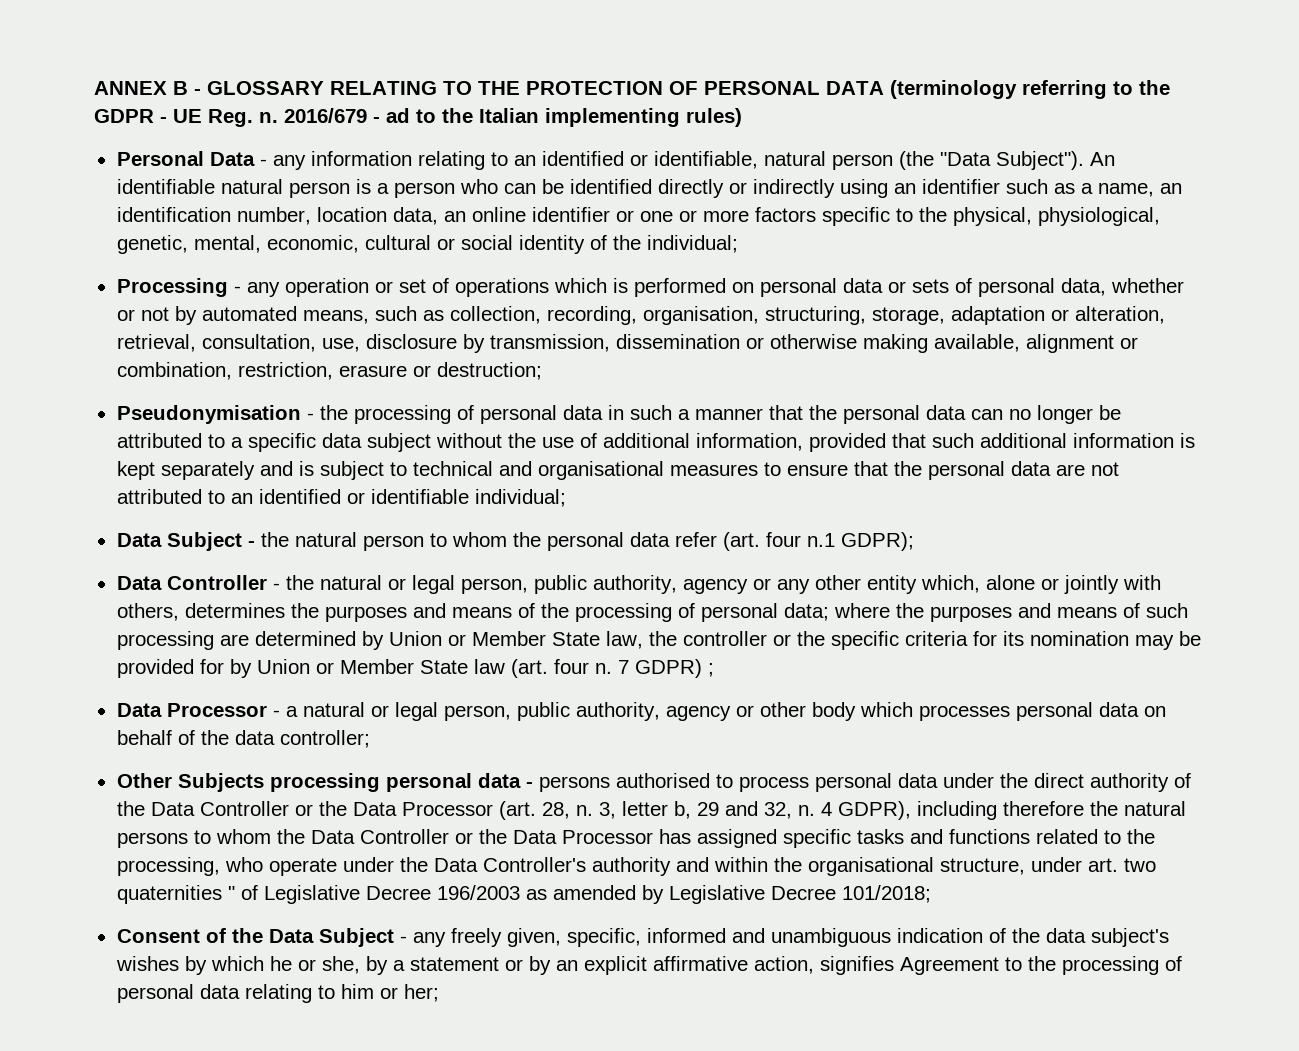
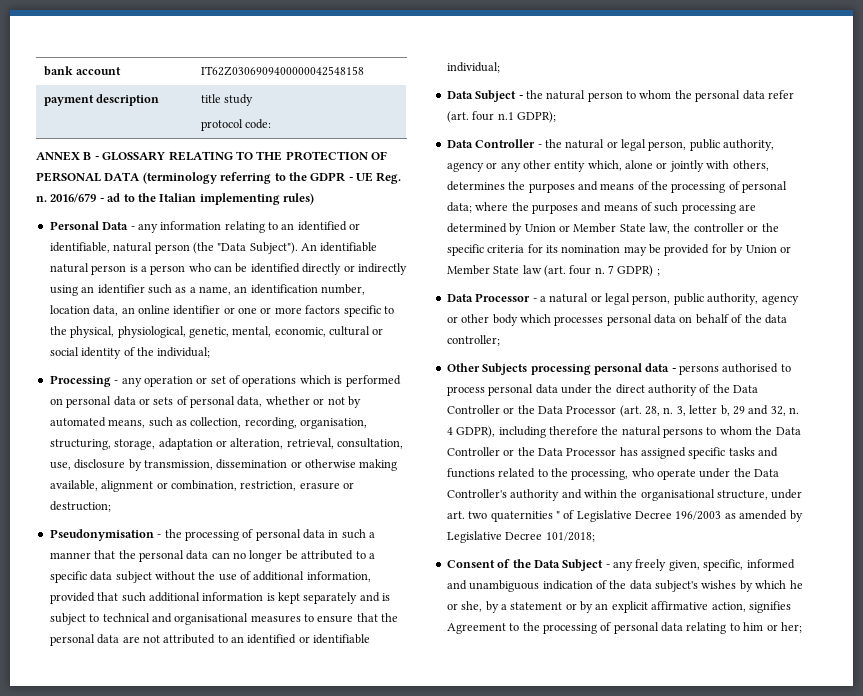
(94, 88) none -> [43,66,122,76] [200,66,364,76] [43,94,160,106] [200,94,254,106] [200,119,272,131] bank account | IT62Z0306909400000042548158 // payment description | title study // protocol code: //

